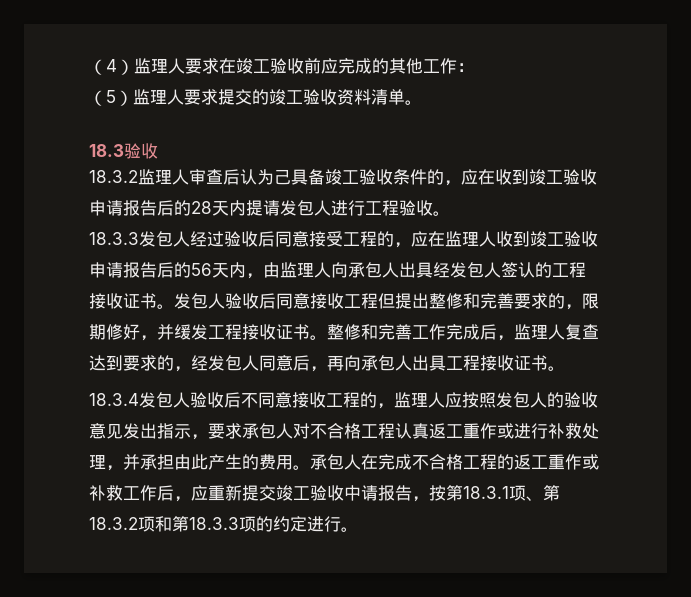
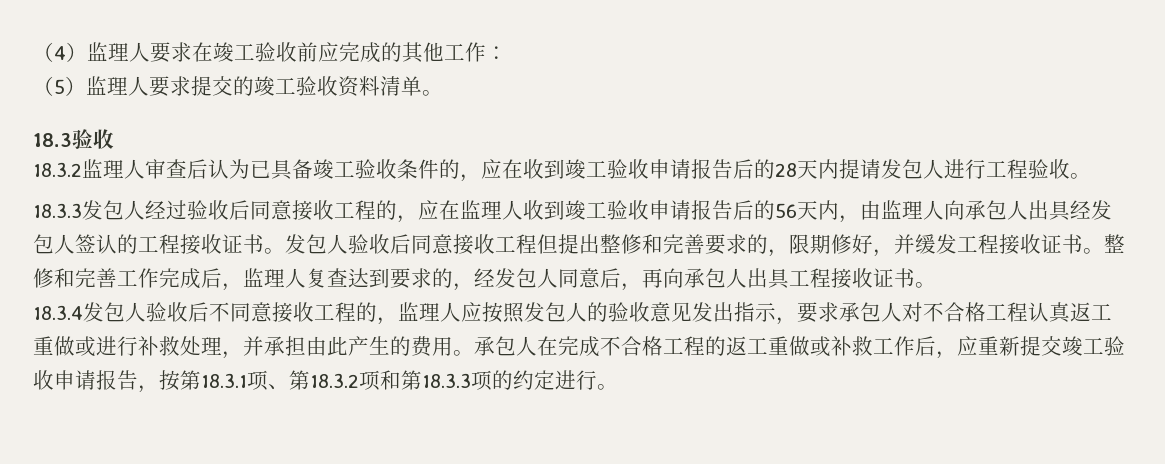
[274,169,291,185] 己 -> [250,160,271,178] 已
[326,231,343,247] 受 -> [313,200,334,220] 收
[480,423,497,439] 作 -> [54,336,75,356] 做
[565,454,582,470] 作 -> [789,336,810,356] 做
[344,485,361,501] 中 -> [54,370,75,390] 申

